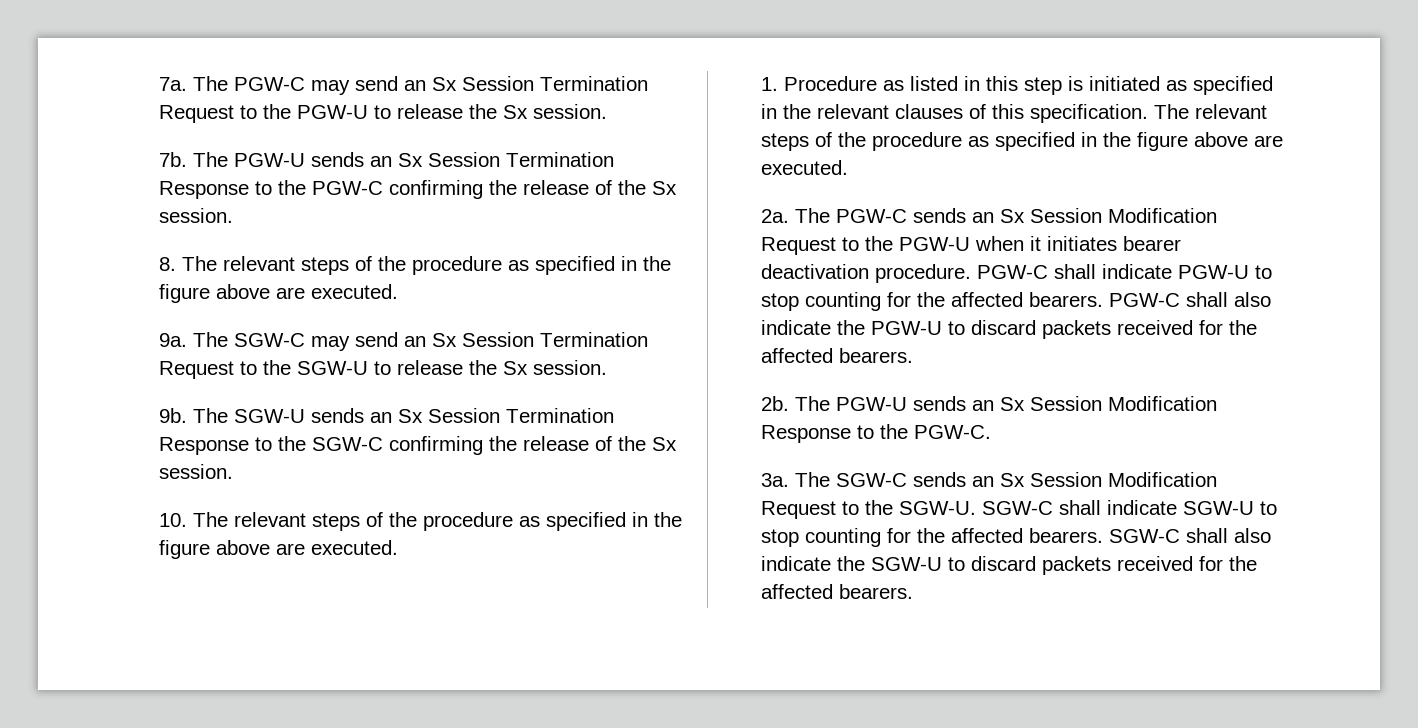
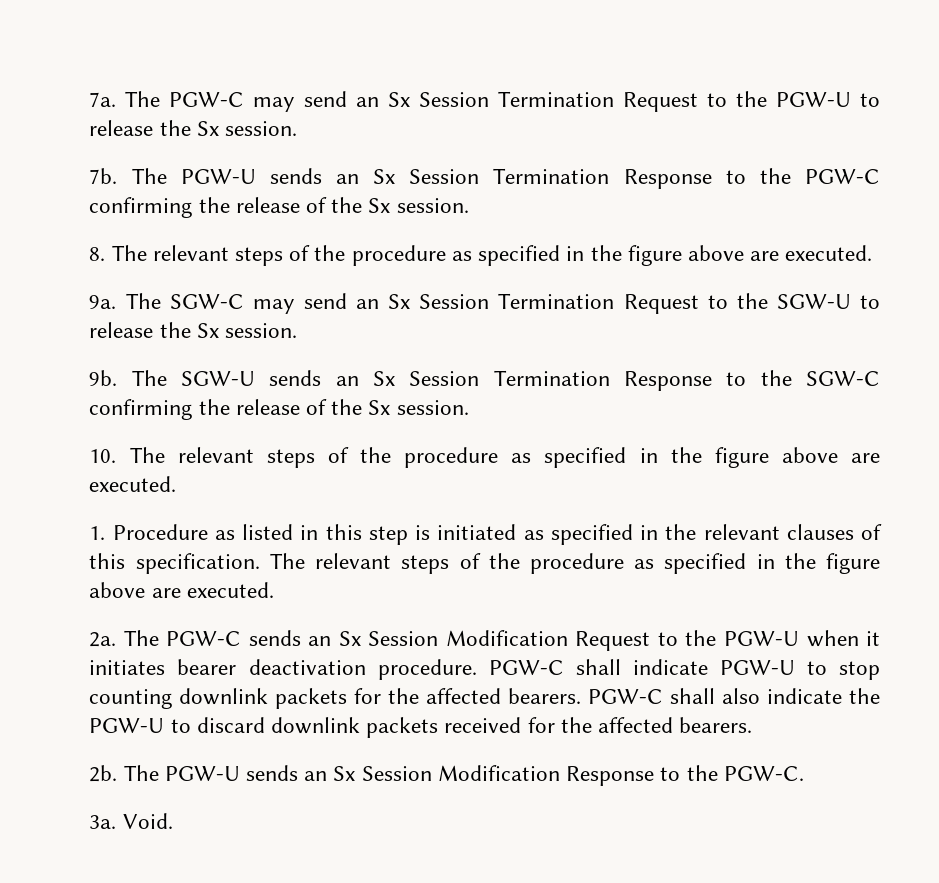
(881, 301) none -> [179,688,348,709] downlink packets
(1036, 327) none -> [271,717,361,734] downlink
[794,472,1217,487] [760,500,1277,519] [760,528,1271,547] [760,556,1257,575] [760,584,913,599] The SGW-C sends an Sx Session Modification Request to the SGW-U. SGW-C shall indicate SGW-U to stop counting for the affected bearers. SGW-C shall also indicate the SGW-U to discard packets received for the affected bearers. -> [122,813,173,829] Void.

